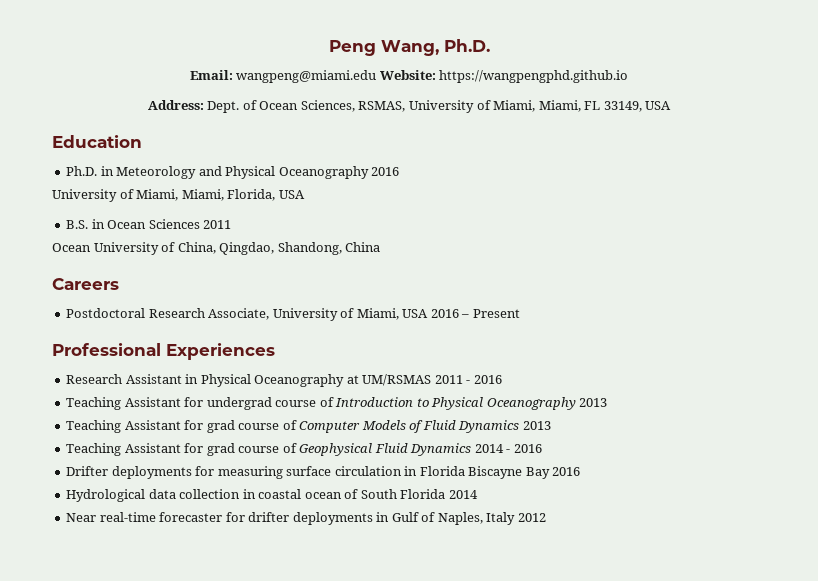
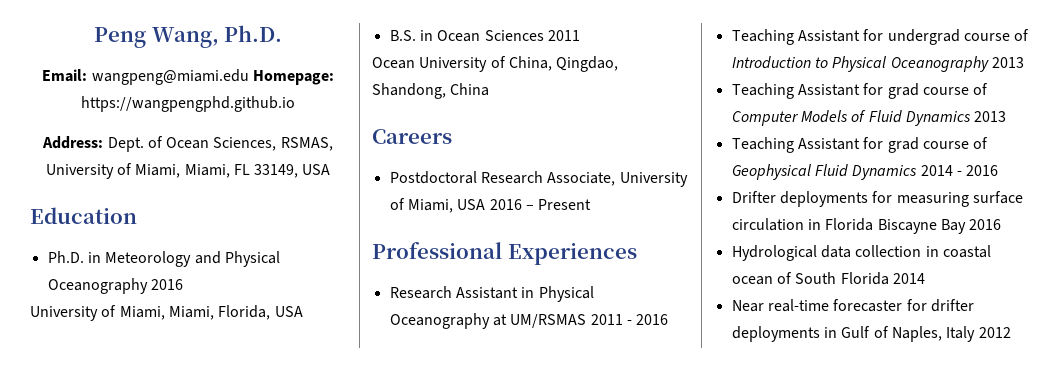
[379,70,436,80] Website: -> [252,70,334,85] Homepage:

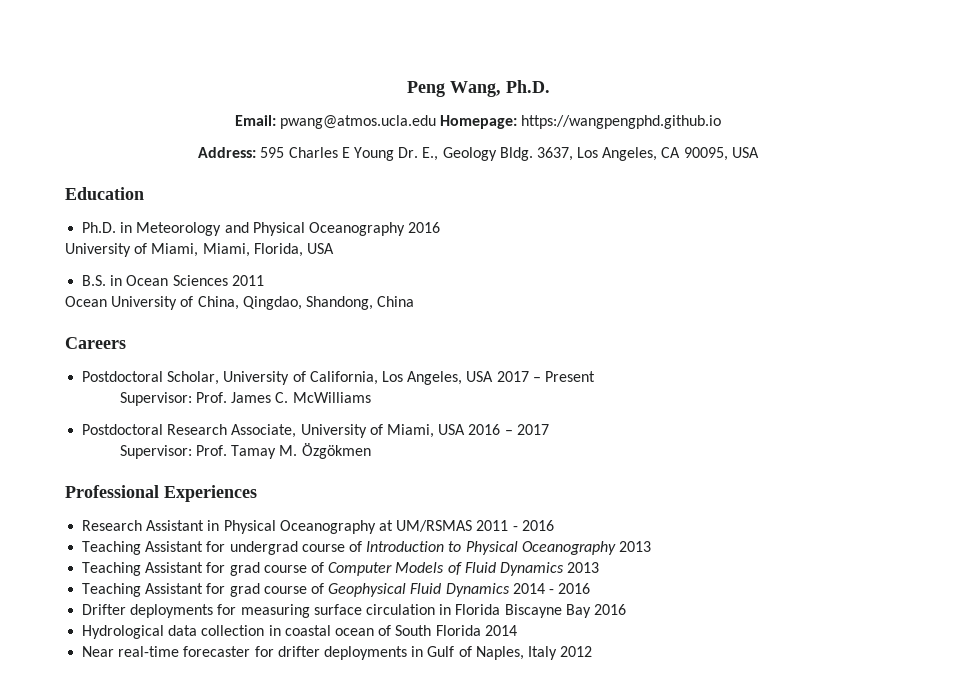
[91,69,249,85] wangpeng@miami.edu -> [279,115,436,129] pwang@atmos.ucla.edu
[107,136,333,152] [45,163,299,179] Dept. of Ocean Sciences, RSMAS, University of Miami, Miami, FL 33149, -> [260,147,728,161] 595 Charles E Young Dr. E., Geology Bldg. 3637, Los Angeles, CA 90095,
(452, 136) none -> [82,371,595,385] [119,392,371,406] // Postdoctoral Scholar, University of California, Los Angeles, USA 2017 – Present // Supervisor: Prof. James C. McWilliams
[538,199,592,210] Present -> [516,424,549,435] [119,443,371,459] 2017 // Supervisor: Prof. Tamay M. Özgökmen

